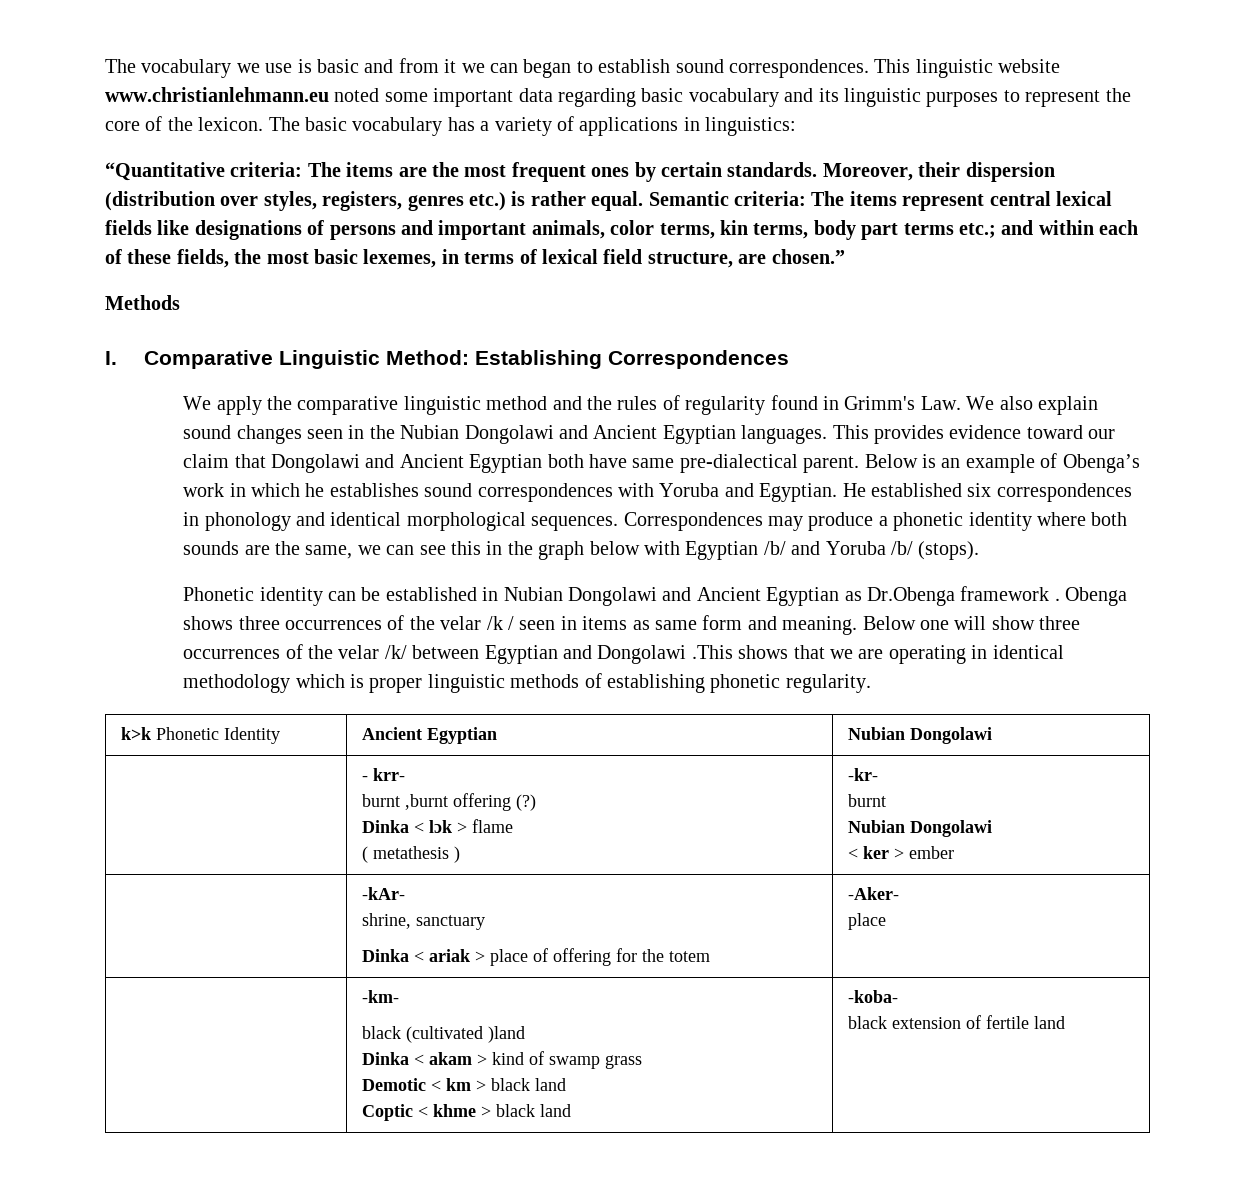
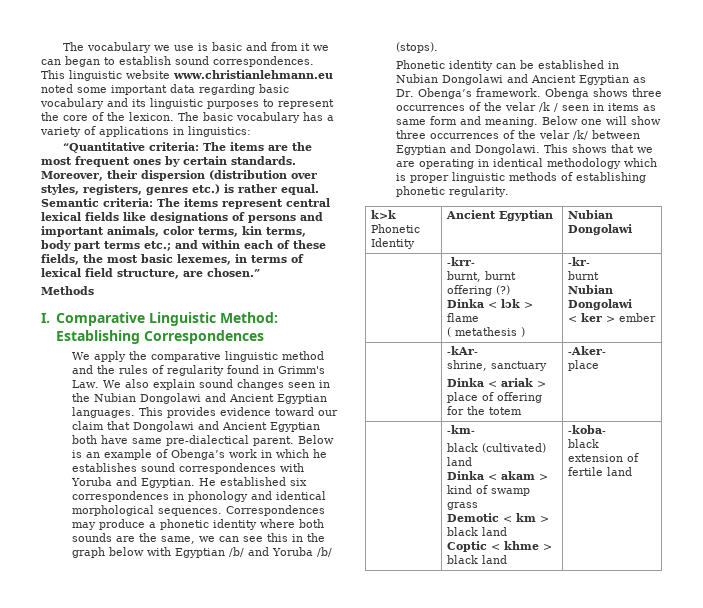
[867,586,1060,606] Dr.Obenga framework . -> [395,88,541,99] Dr. Obenga’s framework.
[597,645,733,664] Dongolawi .This -> [474,144,568,155] Dongolawi. This
[361,768,405,781] [361,794,448,810] - krr- // burnt ,burnt -> [447,257,476,266] [447,271,517,282] -krr- // burnt, burnt
[405,1026,525,1043] (cultivated )land -> [482,443,547,453] [447,457,473,466] (cultivated) land

